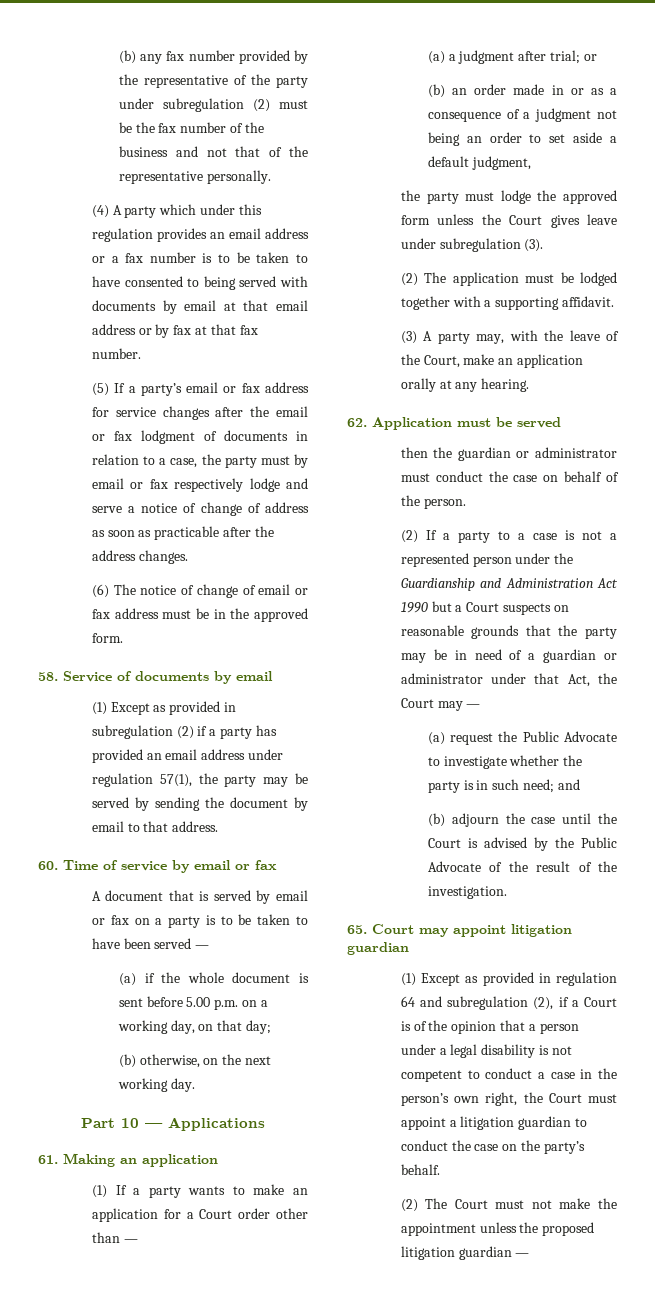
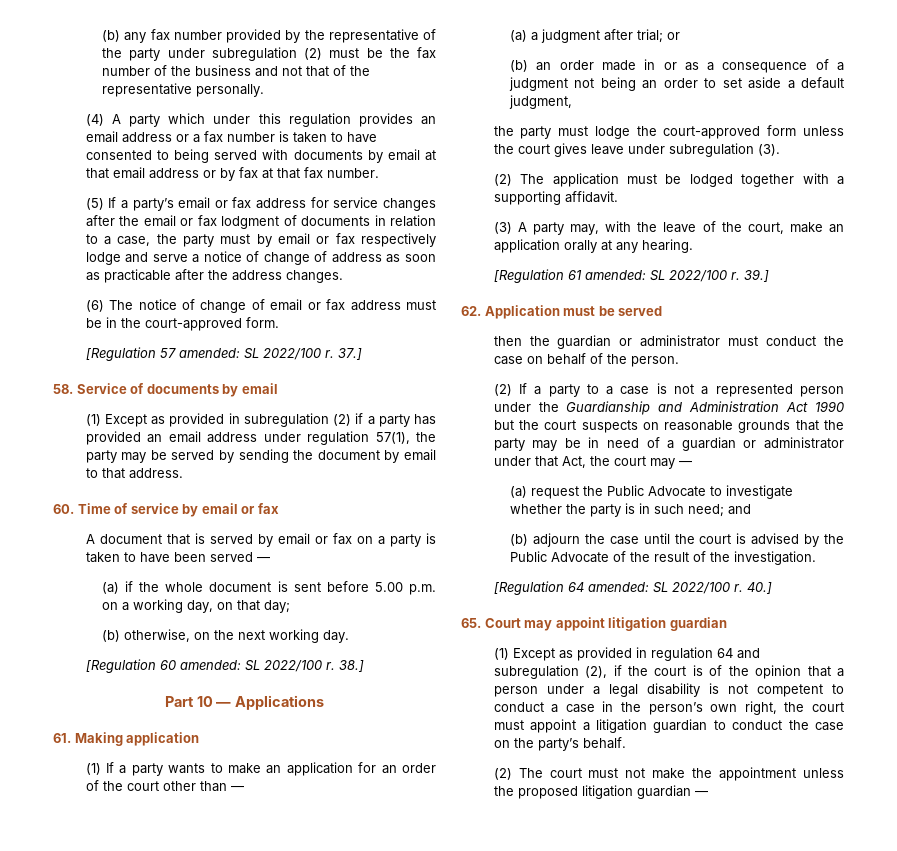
[218,252,250,263] to be -> (289, 136) none
[254,608,308,622] approved -> [144,318,242,331] court-approved
(123, 638) none -> [85,347,362,361] // [Regulation 57 amended: SL 2022/100 r. 37.]
[220,914,252,925] to be -> (436, 538) none
(195, 1085) none -> [85,659,364,673] // [Regulation 60 amended: SL 2022/100 r. 38.]
[120,1158,137,1164] an -> (123, 739) none
[186,1208,271,1219] a Court order -> [381,763,437,774] [85,780,159,791] an order of the court
[563,190,617,204] approved -> [663,126,761,139] court-approved
[509,215,543,225] Court -> [517,144,550,154] court
[423,355,460,368] Court, -> [747,222,784,234] court,
(530, 385) none -> [493,269,769,283] // [Regulation 61 amended: SL 2022/100 r. 39.]
[455,602,500,612] a Court -> [518,420,577,430] the court
[400,698,434,708] Court -> [613,456,646,466] court
[427,838,461,848] Court -> [699,534,732,544] court
(507, 892) none -> [493,581,772,595] // [Regulation 64 amended: SL 2022/100 r. 40.]
[571,997,617,1007] a Court -> [627,666,687,676] the court
[548,1093,582,1103] Court -> [812,702,844,712] court
[454,1199,488,1209] Court -> [549,768,582,778] court

